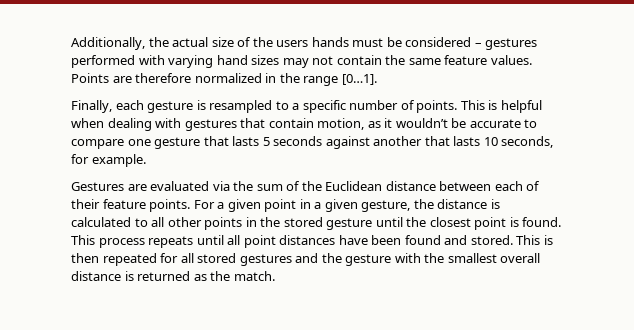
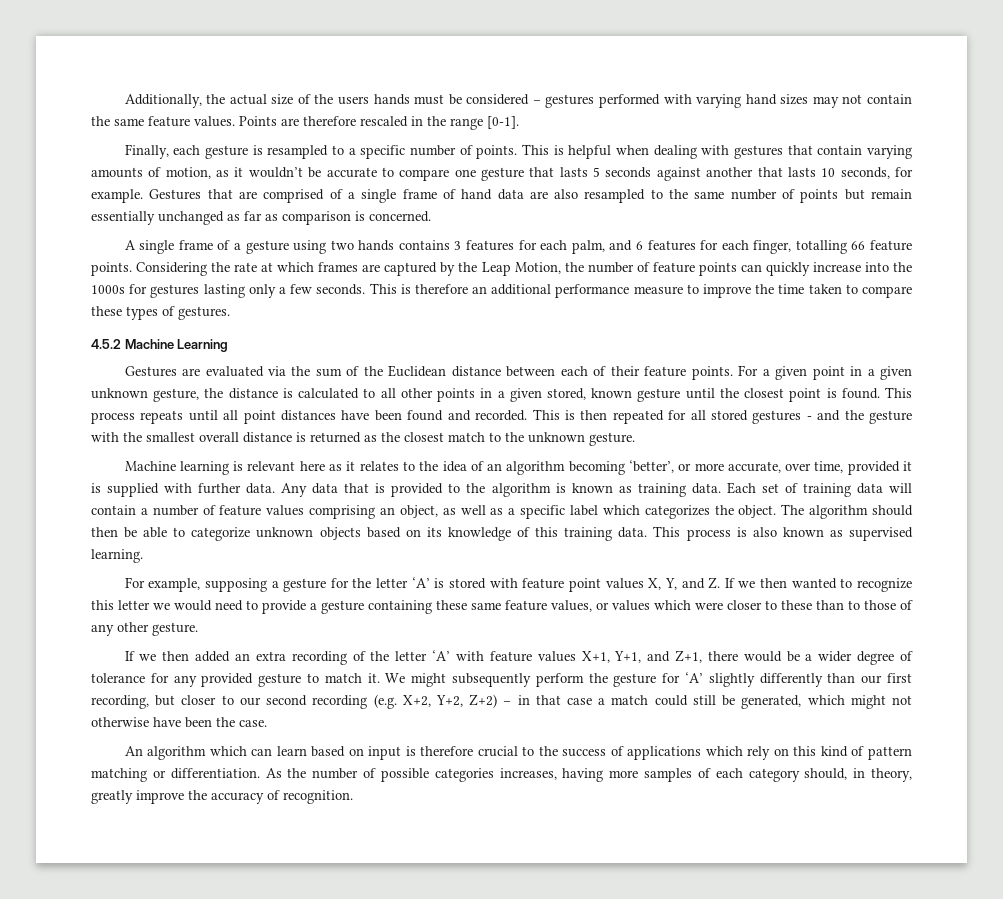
[194,73,262,83] normalized -> [360,116,408,127] rescaled
[341,74,377,85] [0…1]. -> [487,116,519,129] [0-1].
(314, 123) none -> [867,145,913,159] [91,167,162,178] varying amounts of
(146, 160) none -> [149,189,913,203] [91,211,431,225] [124,240,912,254] [91,262,912,276] [91,283,912,298] [91,306,230,320] [91,339,229,352] Gestures that are comprised of a single frame of hand data are also resampled to the same number of points but remain essentially unchanged as far as comparison is concerned. // A single frame of a gesture using two hands contains 3 features for each palm, and 6 features for each finger, totalling 66 feature points. Considering the rate at which frames are captured by the Leap Motion, the number of feature points can quickly increase into the 1000s for gestures lasting only a few seconds. This is therefore an additional performance measure to improve the time taken to compare these types of gestures. // 4.5.2 Machine Learning
(358, 205) none -> [91,388,148,399] unknown
[260,217,323,227] the stored -> [497,388,633,402] a given stored, known
[470,235,513,245] stored. -> [475,410,528,421] recorded.
(292, 260) none -> [806,416,812,420] -
[233,271,275,281] match. -> [404,432,635,446] [124,460,913,475] [91,482,913,497] [91,504,913,519] [91,526,913,541] [91,549,143,563] [124,577,913,592] [91,600,913,614] [91,622,198,636] [124,650,914,665] [91,672,912,687] [91,694,913,709] [91,717,267,728] [124,746,912,760] [91,768,913,782] [91,790,353,804] closest match to the unknown gesture. // Machine learning is relevant here as it relates to the idea of an algorithm becoming ‘better’, or more accurate, over time, provided it is supplied with further data. Any data that is provided to the algorithm is known as training data. Each set of training data will contain a number of feature values comprising an object, as well as a specific label which categorizes the object. The algorithm should then be able to categorize unknown objects based on its knowledge of this training data. This process is also known as supervised learning. // For example, supposing a gesture for the letter ‘A’ is stored with feature point values X, Y, and Z. If we then wanted to recognize this letter we would need to provide a gesture containing these same feature values, or values which were closer to these than to those of any other gesture. // If we then added an extra recording of the letter ‘A’ with feature values X+1, Y+1, and Z+1, there would be a wider degree of tolerance for any provided gesture to match it. We might subsequently perform the gesture for ‘A’ slightly differently than our first recording, but closer to our second recording (e.g. X+2, Y+2, Z+2) – in that case a match could still be generated, which might not otherwise have been the case. // An algorithm which can learn based on input is therefore crucial to the success of applications which rely on this kind of pattern matching or differentiation. As the number of possible categories increases, having more samples of each category should, in theory, greatly improve the accuracy of recognition.

